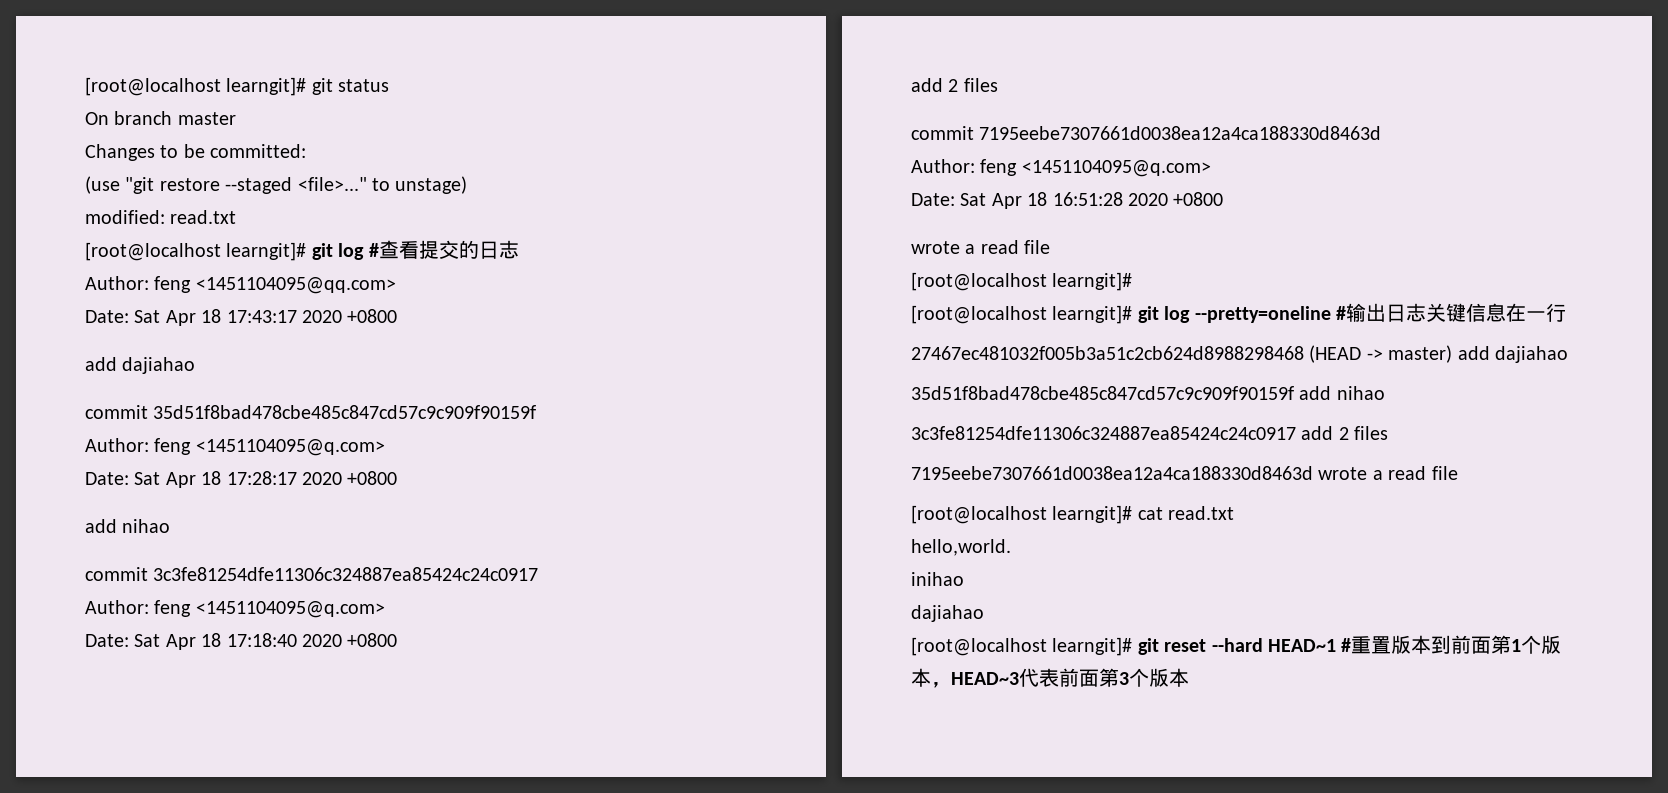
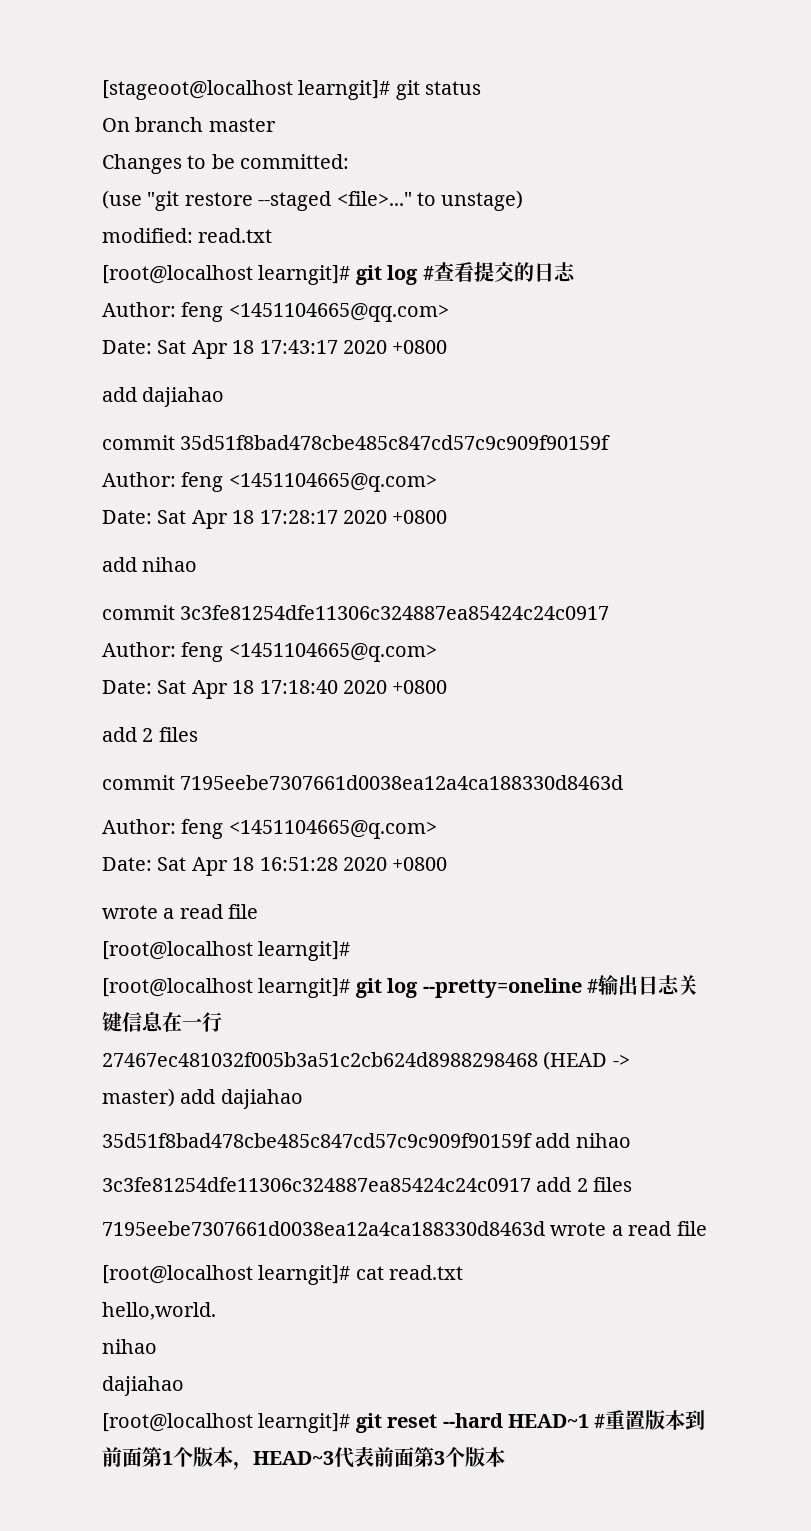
[85,77,221,96] [root@localhost -> [102,80,293,100] [stageoot@localhost
[195,277,396,294] <1451104095@qq.com> -> [228,303,449,322] <1451104665@qq.com>
[195,439,385,456] <1451104095@q.com> -> [228,473,437,492] <1451104665@q.com>
[195,601,385,618] <1451104095@q.com> -> [228,643,437,662] <1451104665@q.com>
[1021,160,1211,177] <1451104095@q.com> -> [228,820,437,839] <1451104665@q.com>
[911,572,964,586] inihao -> [102,1339,157,1354] nihao

